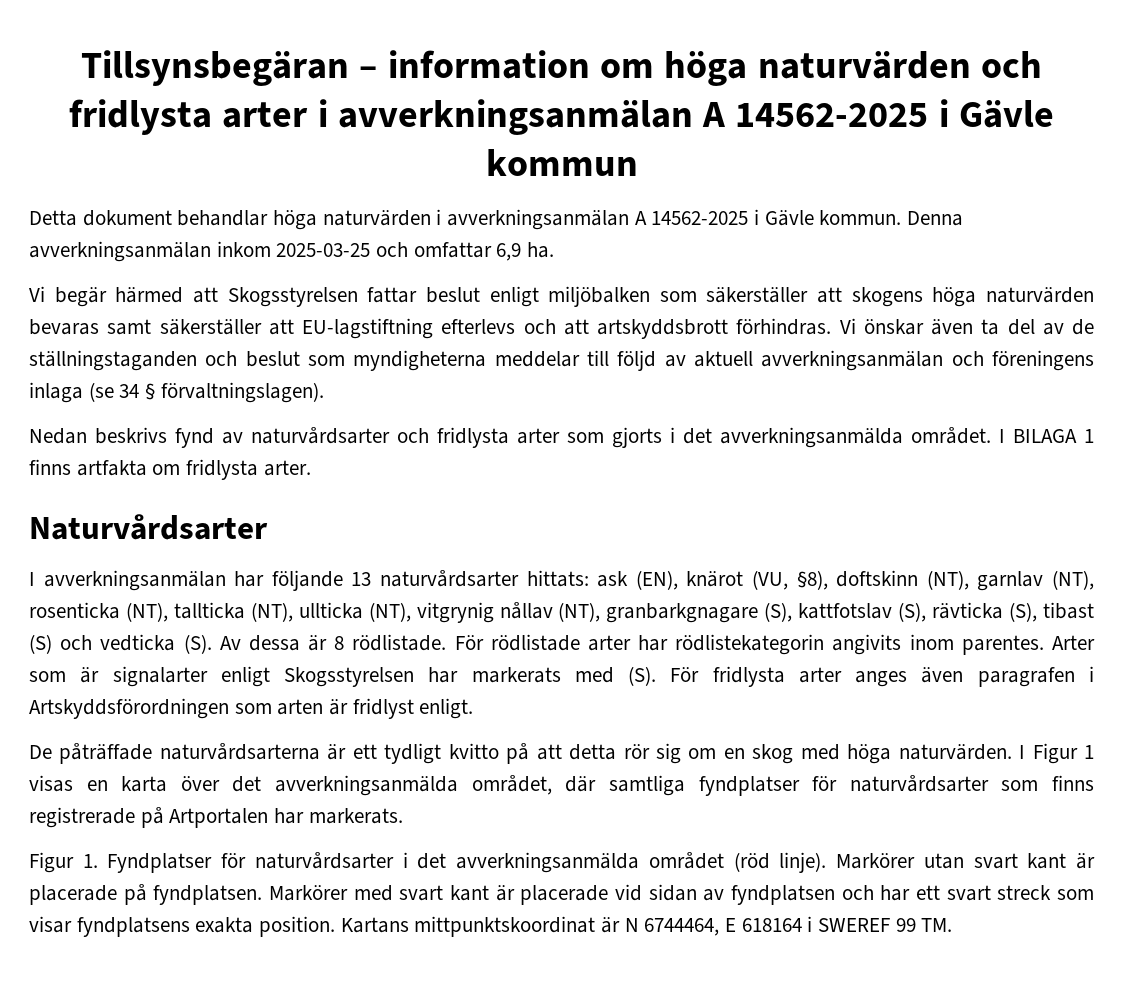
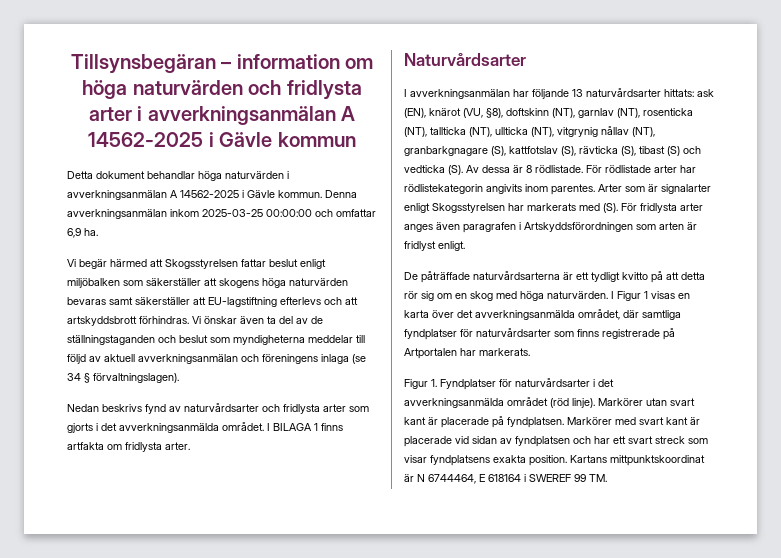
(371, 250) none -> [266,209,312,217] 00:00:00

